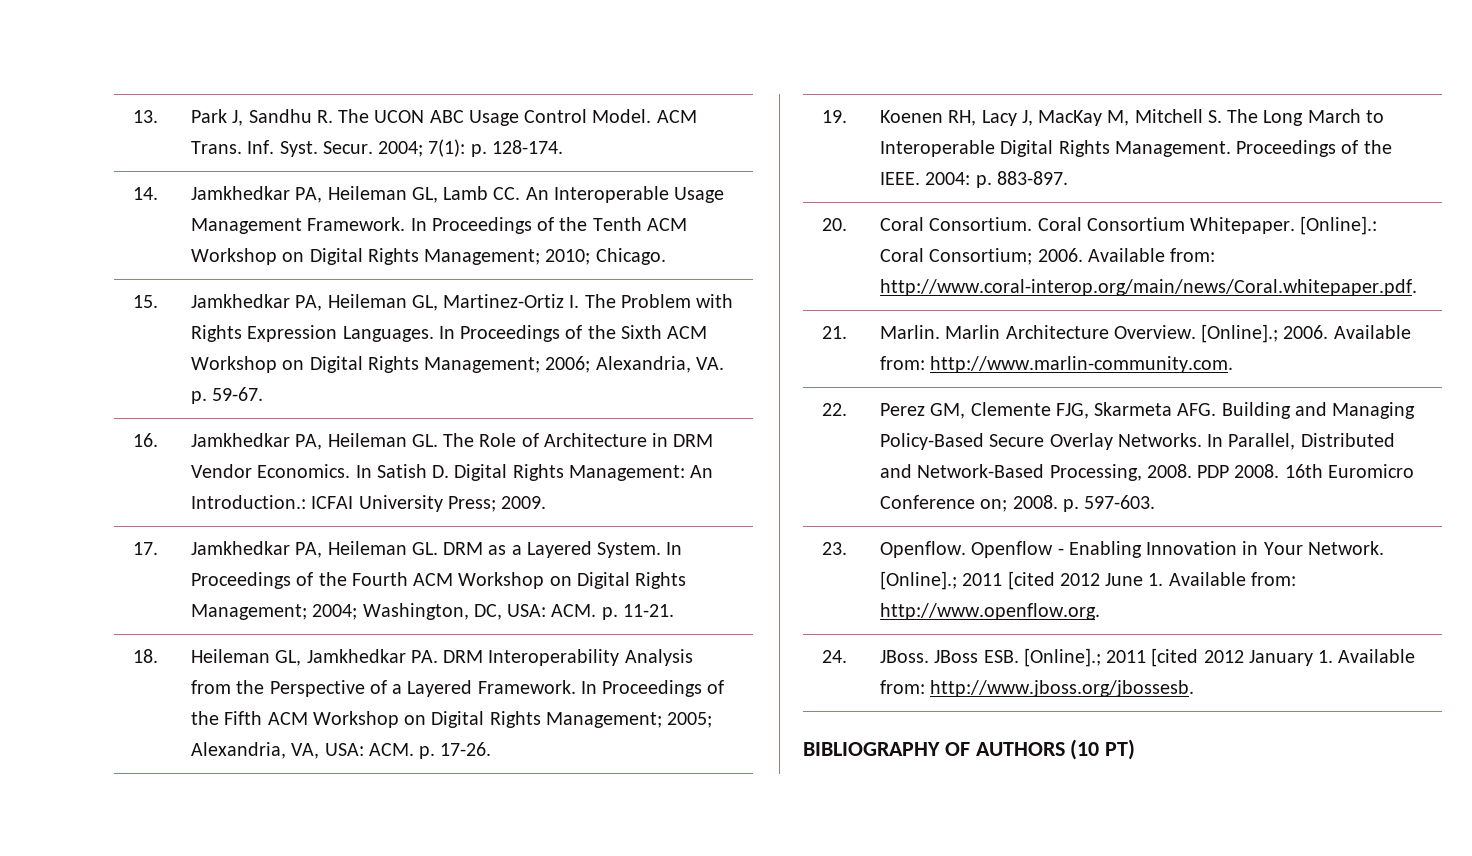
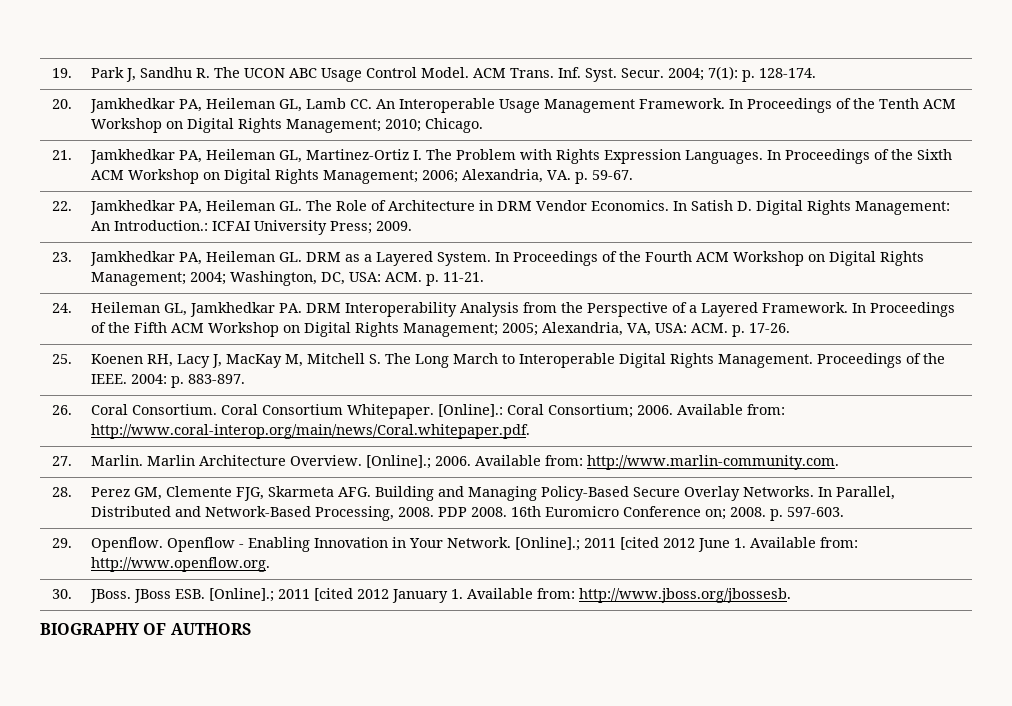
[132,110,158,123] 13. -> [51,68,72,78] 19.
[132,187,158,200] 14. -> [51,99,72,109] 20.
[132,295,158,308] 15. -> [51,150,72,160] 21.
[132,433,158,447] 16. -> [51,201,72,211] 22.
[132,542,158,555] 17. -> [51,252,72,262] 23.
[132,649,158,663] 18. -> [51,303,72,313] 24.
[821,110,847,123] 19. -> [51,354,72,364] 25.
[821,218,847,231] 20. -> [51,405,72,415] 26.
[821,326,847,339] 21. -> [51,456,72,466] 27.
[821,403,847,416] 22. -> [51,487,72,497] 28.
[821,542,847,555] 23. -> [51,538,72,548] 29.
[821,650,847,663] 24. -> [51,589,72,599] 30.
[803,742,940,756] BIBLIOGRAPHY -> [40,623,140,635] BIOGRAPHY
[1070,739,1136,760] (10 PT) -> (251, 629) none

